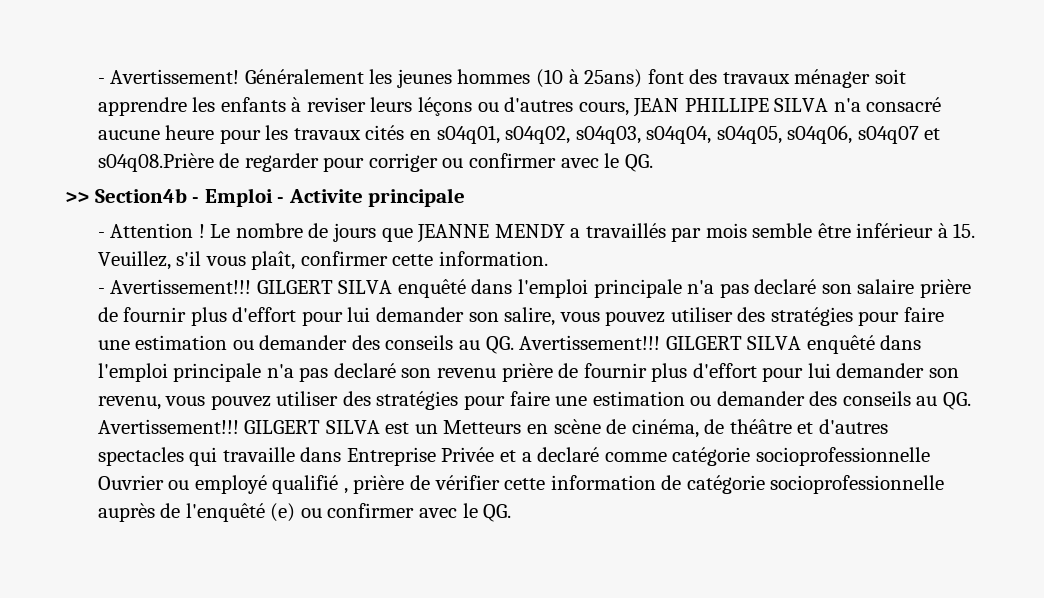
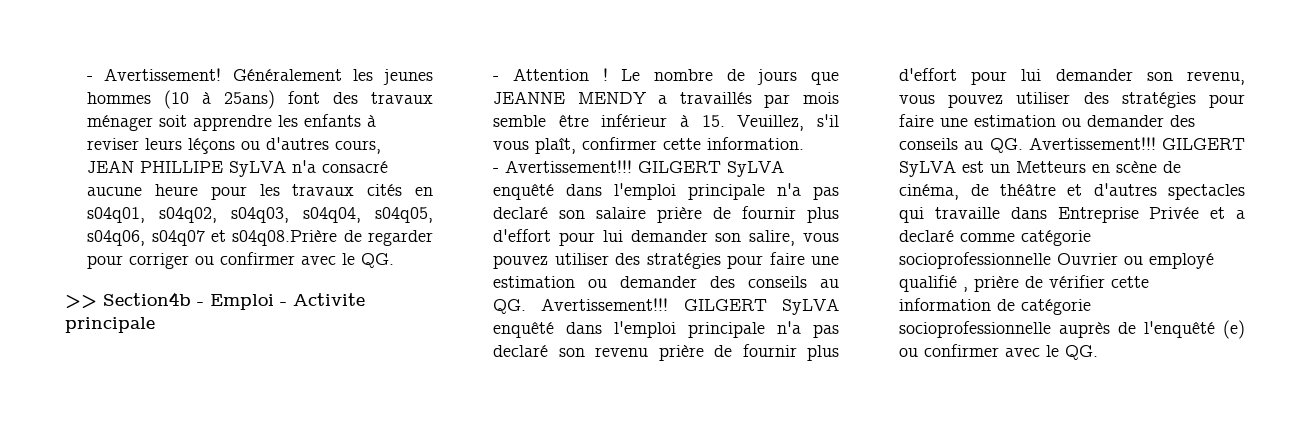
[774,98,829,112] SILVA -> [229,160,287,177] SyLVA
[338,280,393,294] SILVA -> [727,160,785,177] SyLVA
[747,336,802,350] SILVA -> [782,298,839,315] SyLVA
[325,420,380,434] SILVA -> [899,160,957,177] SyLVA

